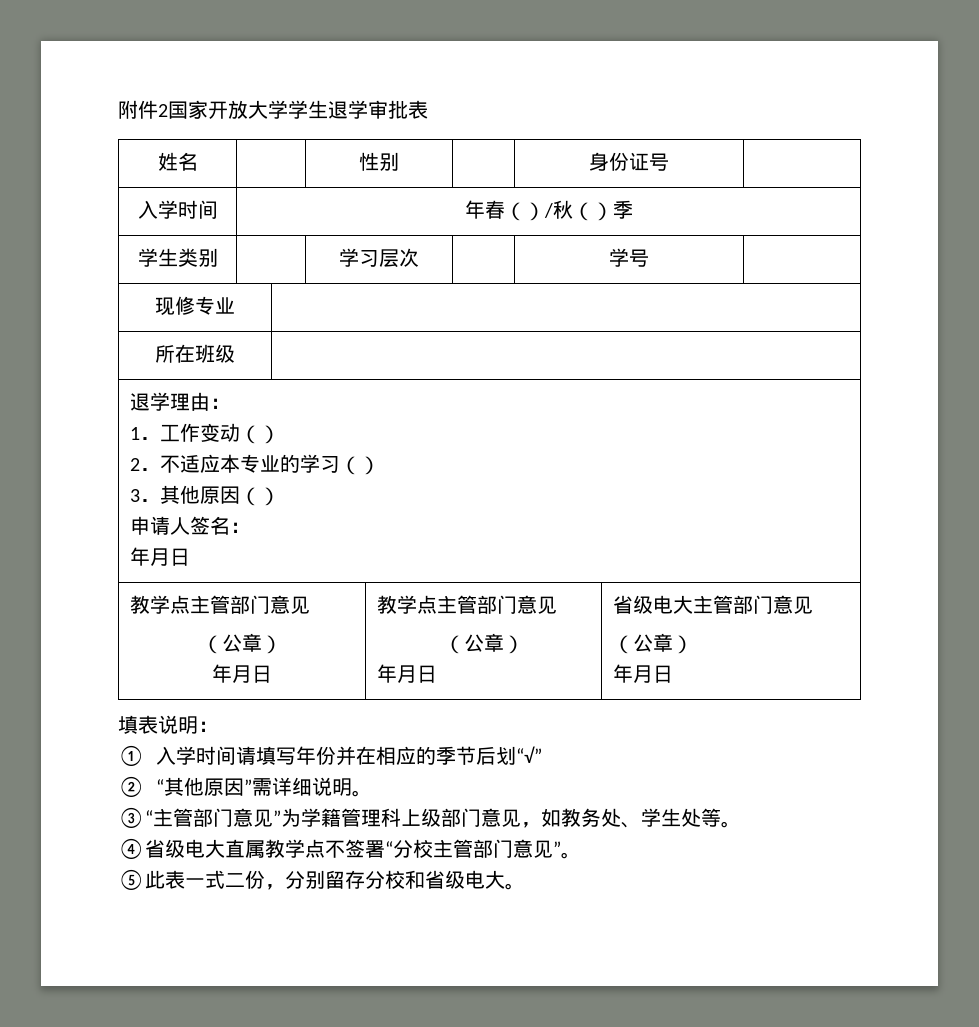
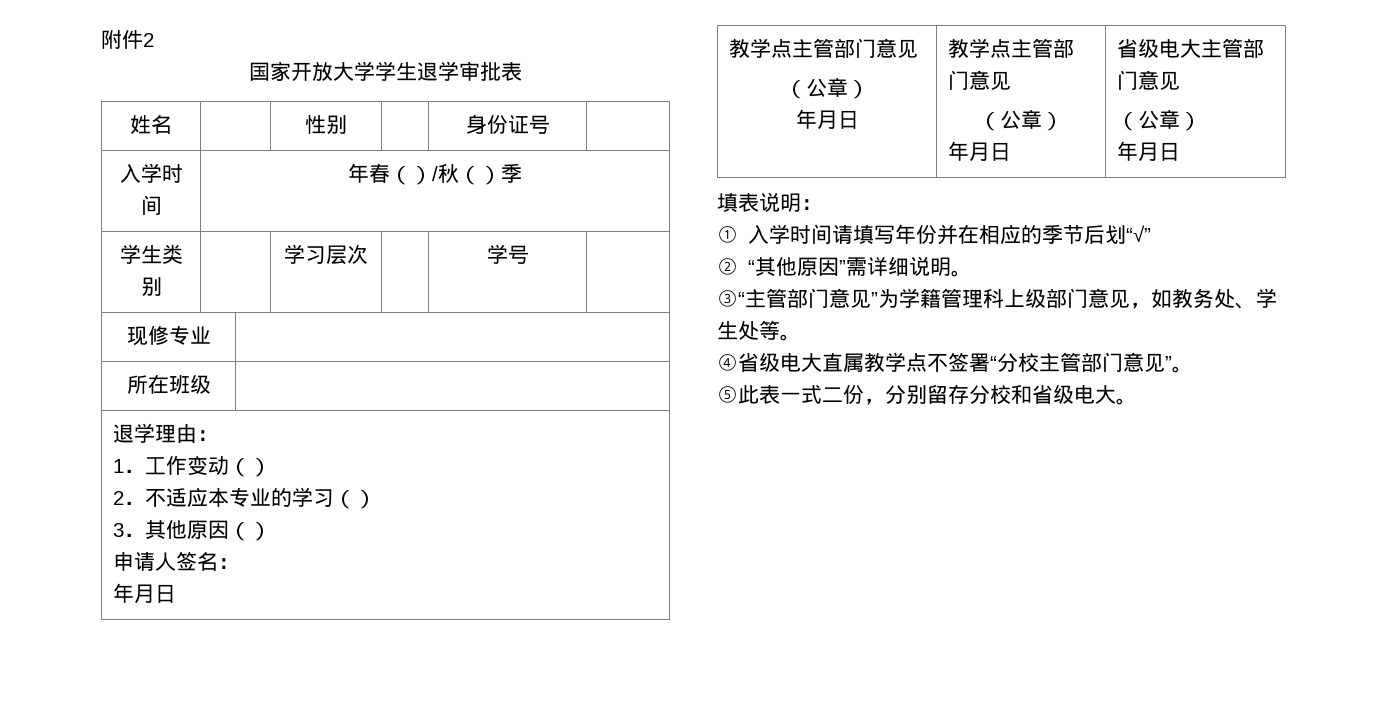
(168, 110) none -> (154, 40) //

